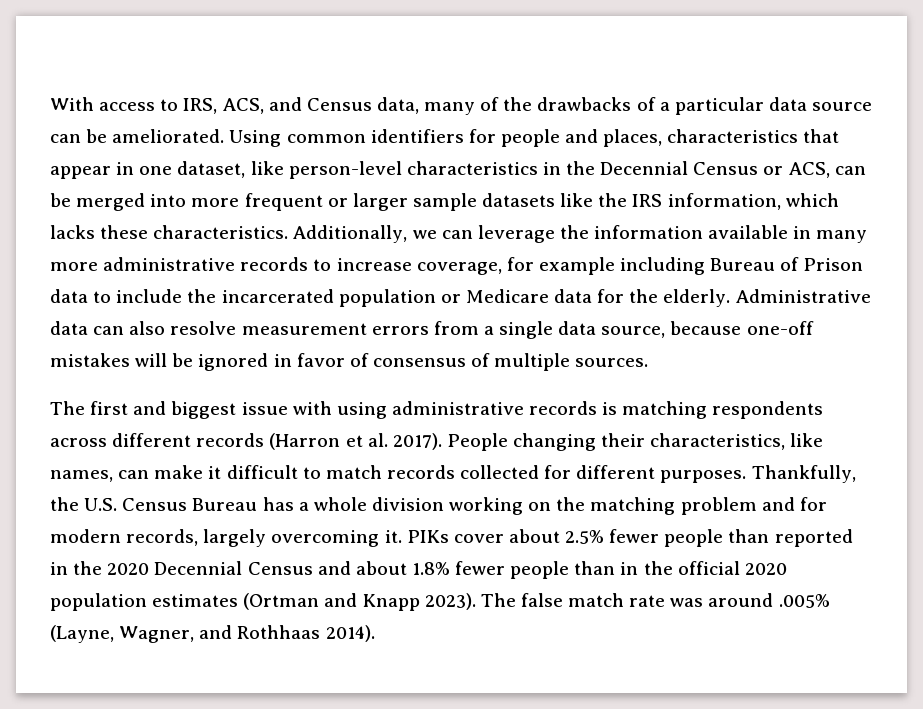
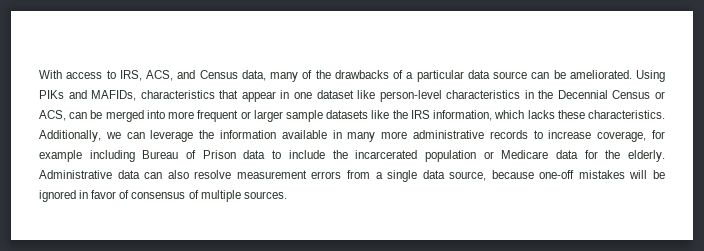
[286,129,663,147] common identifiers for people and places, -> [39,90,137,101] PIKs and MAFIDs,
[177,161,246,178] dataset, -> [316,90,354,99] dataset
[50,401,824,419] [50,433,824,451] [50,465,856,483] [50,497,827,515] [50,529,853,547] [50,561,787,579] [50,593,830,611] [50,625,375,643] // The first and biggest issue with using administrative records is matching respondents across different records (Harron et al. 2017). People changing their characteristics, like names, can make it difficult to match records collected for different purposes. Thankfully, the U.S. Census Bureau has a whole division working on the matching problem and for modern records, largely overcoming it. PIKs cover about 2.5% fewer people than reported in the 2020 Decennial Census and about 1.8% fewer people than in the official 2020 population estimates (Ortman and Knapp 2023). The false match rate was around .005% (Layne, Wagner, and Rothhaas 2014). -> (287, 195) none

